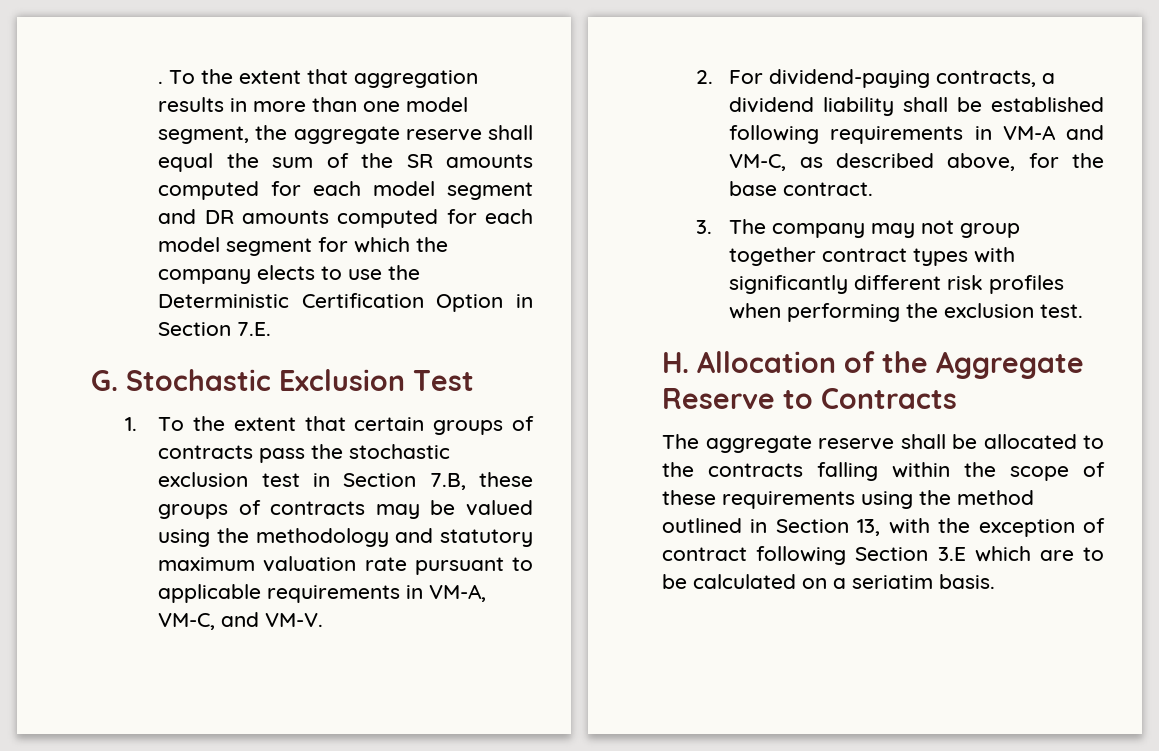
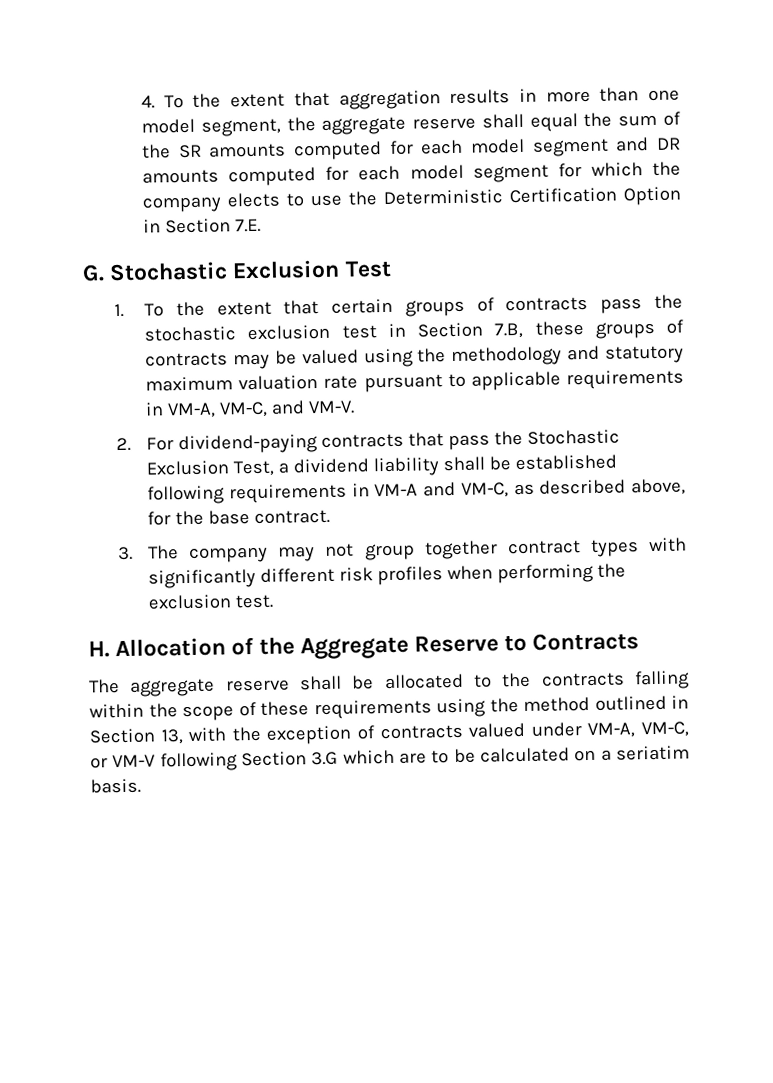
[158,81,164,84] . -> [141,95,156,109] 4.
[936,70,1037,87] contracts, -> [321,429,621,451] [146,460,275,477] contracts that pass the Stochastic Exclusion Test,
[662,547,747,561] contract -> [379,721,690,740] [90,754,157,769] contracts valued under VM-A, VM-C, or VM-V
[937,547,966,561] 3.E -> [311,751,339,766] 3.G

